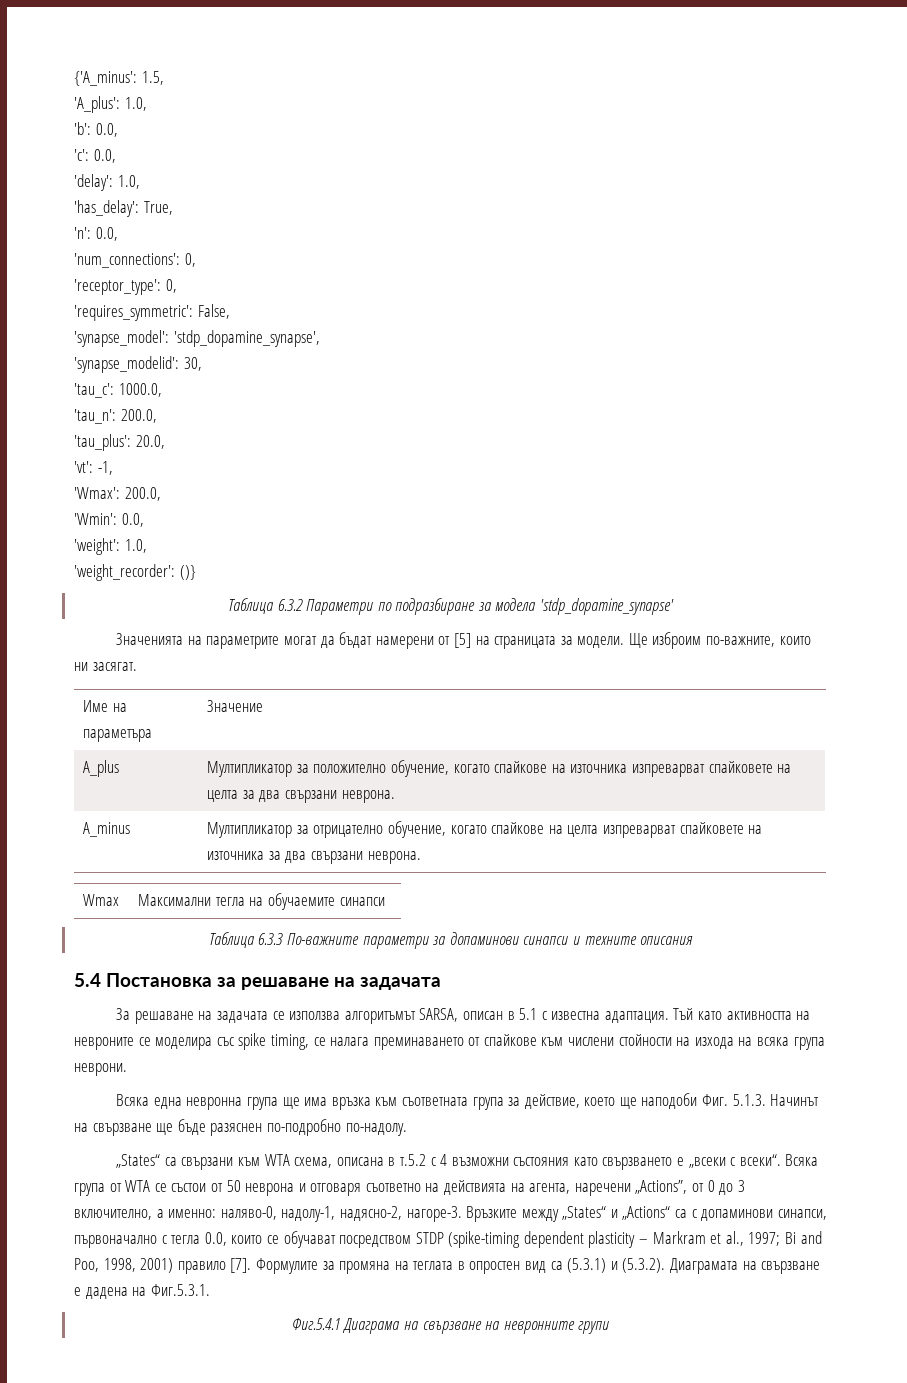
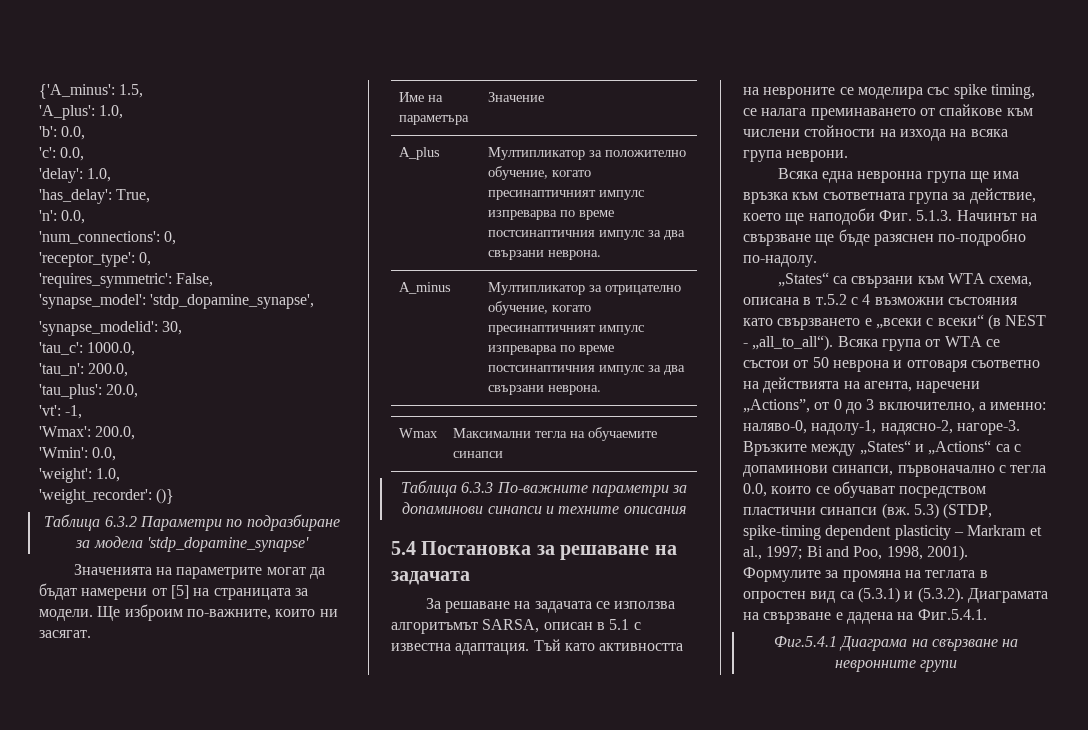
[494,761,792,777] [207,790,239,802] спайкове на източника изпреварват спайковете на целта -> [487,190,644,200] [487,210,614,220] [487,230,644,240] пресинаптичният импулс изпреварва по време постсинаптичния импулс
[491,822,763,838] [207,851,265,860] спайкове на целта изпреварват спайковете на източника -> [487,325,644,335] [487,345,614,355] [487,365,644,375] пресинаптичният импулс изпреварва по време постсинаптичния импулс
[739,1154,781,1166] всеки“. -> [937,314,1047,330] [743,335,834,351] всеки“ (в NEST - „all_to_all“).
[415,1231,521,1248] STDP (spike-timing -> [743,503,993,519] [743,525,821,540] пластични синапси (вж. 5.3) (STDP, spike-timing
[140,1258,252,1274] 2001) правило [7]. -> [926,545,968,561] 2001).
[150,1284,210,1296] Фиг.5.3.1. -> [917,609,987,620] Фиг.5.4.1.

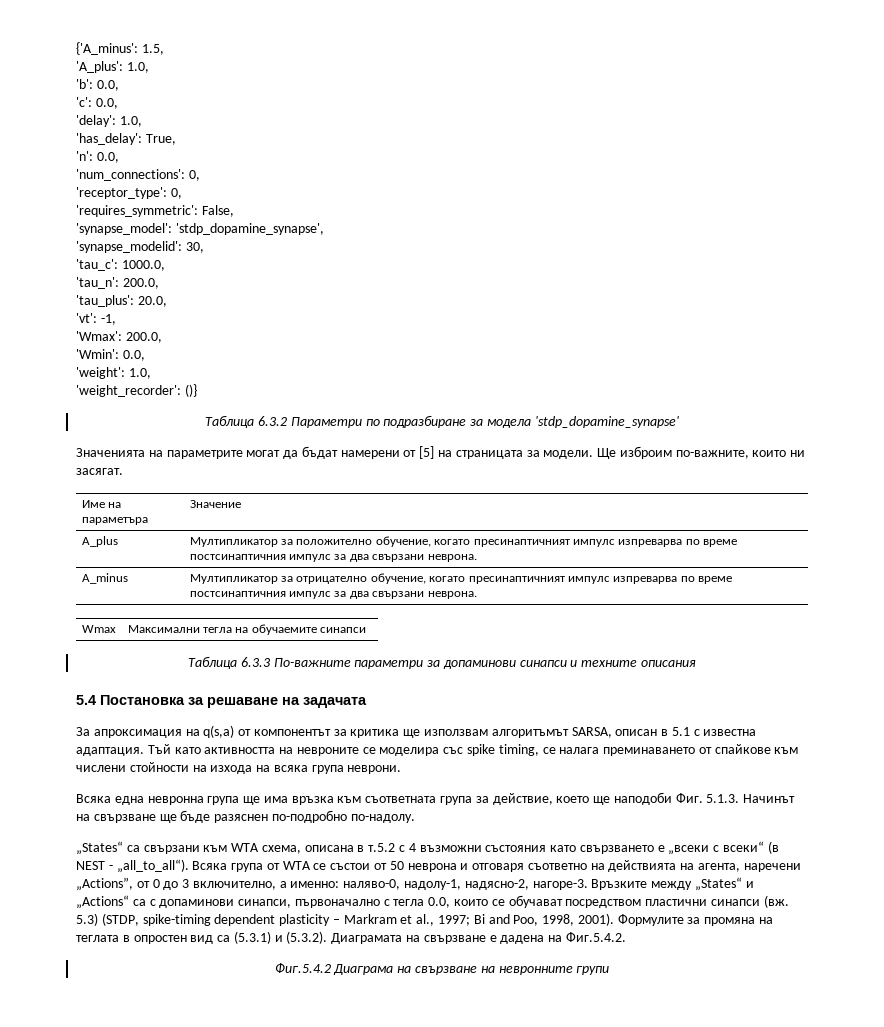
[444,601,676,613] решаване на задачата се използва -> [93,725,489,738] апроксимация на q(s,a) от компонентът за критика ще използвам
[917,609,987,620] [773,636,837,647] Фиг.5.4.1. // Фиг.5.4.1 -> [565,932,626,942] [274,963,331,973] Фиг.5.4.2. // Фиг.5.4.2

